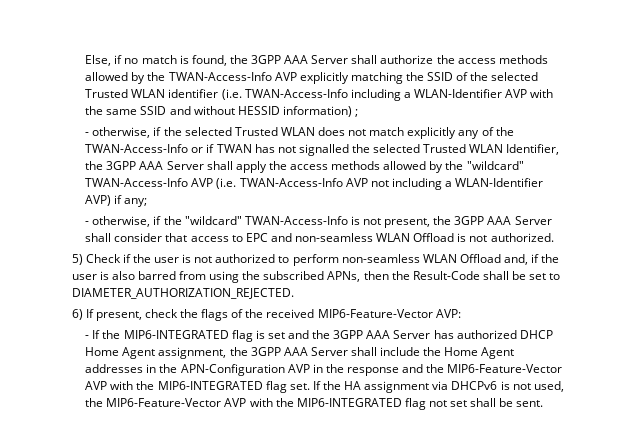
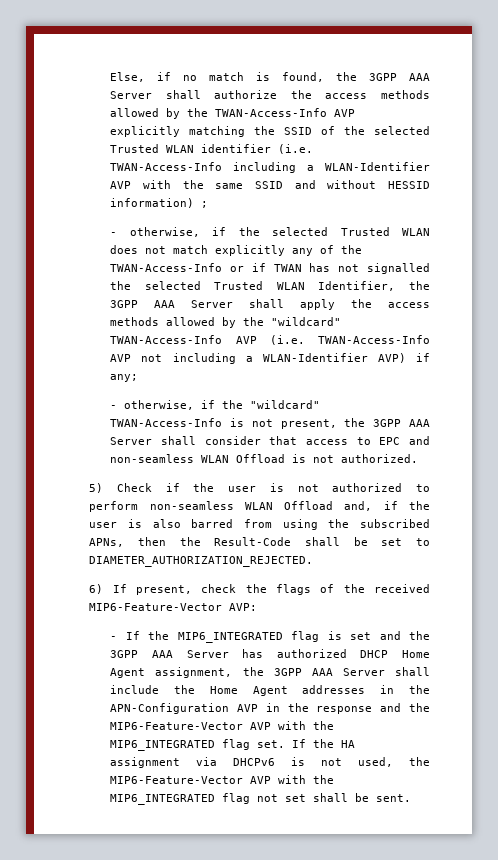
[123,330,229,339] MIP6-INTEGRATED -> [177,632,283,643] MIP6_INTEGRATED
[157,381,263,390] MIP6-INTEGRATED -> [110,740,216,751] MIP6_INTEGRATED
[296,398,402,407] MIP6-INTEGRATED -> [110,794,216,805] MIP6_INTEGRATED

